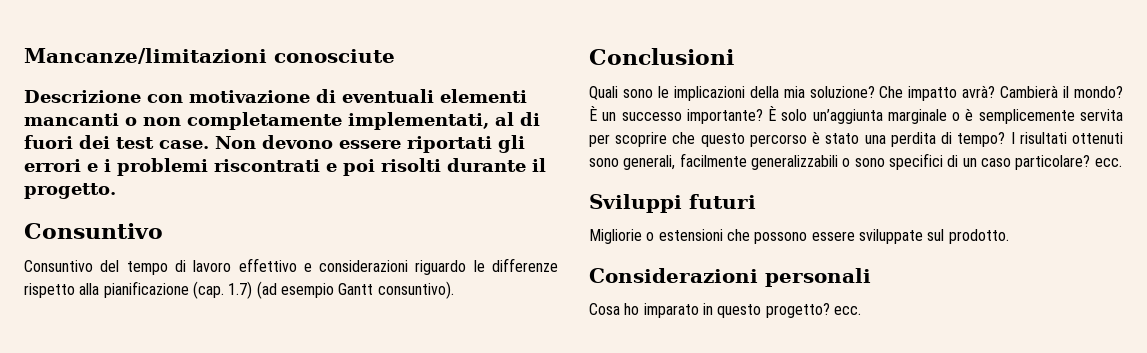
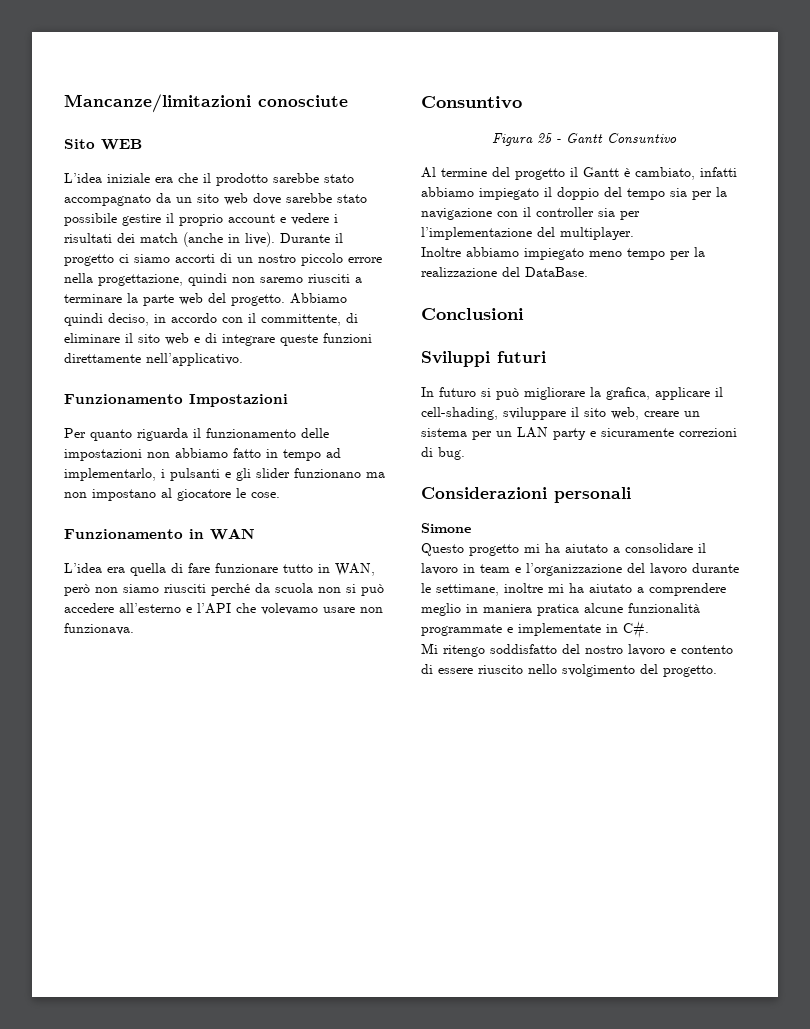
[24,89,527,103] [24,112,540,130] [24,135,525,153] [24,158,546,176] [24,183,116,199] [24,223,163,239] [24,258,558,275] [24,281,454,299] [589,48,734,65] [589,85,1123,101] [589,106,1123,124] [589,131,1123,147] [589,153,1122,170] [589,194,756,213] [589,229,1009,244] [589,268,871,287] [589,303,861,318] Descrizione con motivazione di eventuali elementi mancanti o non completamente implementati, al di fuori dei test case. Non devono essere riportati gli errori e i problemi riscontrati e poi risolti durante il progetto. // Consuntivo // Consuntivo del tempo di lavoro effettivo e considerazioni riguardo le differenze rispetto alla pianificazione (cap. 1.7) (ad esempio Gantt consuntivo). // Conclusioni // Quali sono le implicazioni della mia soluzione? Che impatto avrà? Cambierà il mondo? È un successo importante? È solo un’aggiunta marginale o è semplicemente servita per scoprire che questo percorso è stato una perdita di tempo? I risultati ottenuti sono generali, facilmente generalizzabili o sono specifici di un caso particolare? ecc. // Sviluppi futuri // Migliorie o estensioni che possono essere sviluppate sul prodotto. // Considerazioni personali // Cosa ho imparato in questo progetto? ecc. -> [64,139,142,150] [64,173,354,186] [64,193,367,206] [64,213,338,226] [64,232,343,247] [64,253,382,266] [64,273,362,286] [64,293,347,306] [64,313,358,326] [64,333,372,346] [64,353,243,366] [64,394,288,407] [64,428,329,441] [64,448,341,461] [64,468,385,481] [64,488,280,501] [64,528,255,540] [64,563,375,576] [64,583,384,596] [64,603,383,615] [64,623,134,635] [421,96,522,109] [491,133,677,146] [421,167,737,180] [421,187,727,200] [421,207,640,220] [421,227,634,240] [421,247,705,260] [421,267,588,277] [421,308,524,320] [421,351,546,367] [421,387,723,400] [421,407,700,420] [421,427,737,440] [421,447,465,460] [421,487,631,503] [421,523,471,533] [421,543,706,556] [421,563,739,576] [421,583,726,596] [421,603,700,616] [421,621,649,639] [421,643,733,657] [421,664,717,677] Sito WEB // L’idea iniziale era che il prodotto sarebbe stato accompagnato da un sito web dove sarebbe stato possibile gestire il proprio account e vedere i risultati dei match (anche in live). Durante il progetto ci siamo accorti di un nostro piccolo errore nella progettazione, quindi non saremo riusciti a terminare la parte web del progetto. Abbiamo quindi deciso, in accordo con il committente, di eliminare il sito web e di integrare queste funzioni direttamente nell’applicativo. // Funzionamento Impostazioni // Per quanto riguarda il funzionamento delle impostazioni non abbiamo fatto in tempo ad implementarlo, i pulsanti e gli slider funzionano ma non impostano al giocatore le cose. // Funzionamento in WAN // L’idea era quella di fare funzionare tutto in WAN, però non siamo riusciti perché da scuola non si può accedere all’esterno e l’API che volevamo usare non funzionava. // Consuntivo // Figura 25 - Gantt Consuntivo // Al termine del progetto il Gantt è cambiato, infatti abbiamo impiegato il doppio del tempo sia per la navigazione con il controller sia per l’implementazione del multiplayer. // Inoltre abbiamo impiegato meno tempo per la realizzazione del DataBase. // Conclusioni // Sviluppi futuri // In futuro si può migliorare la grafica, applicare il cell-shading, sviluppare il sito web, creare un sistema per un LAN party e sicuramente correzioni di bug. // Considerazioni personali // Simone // Questo progetto mi ha aiutato a consolidare il lavoro in team e l’organizzazione del lavoro durante le settimane, inoltre mi ha aiutato a comprendere meglio in maniera pratica alcune funzionalità programmate e implementate in C#. // Mi ritengo soddisfatto del nostro lavoro e contento di essere riuscito nello svolgimento del progetto.

